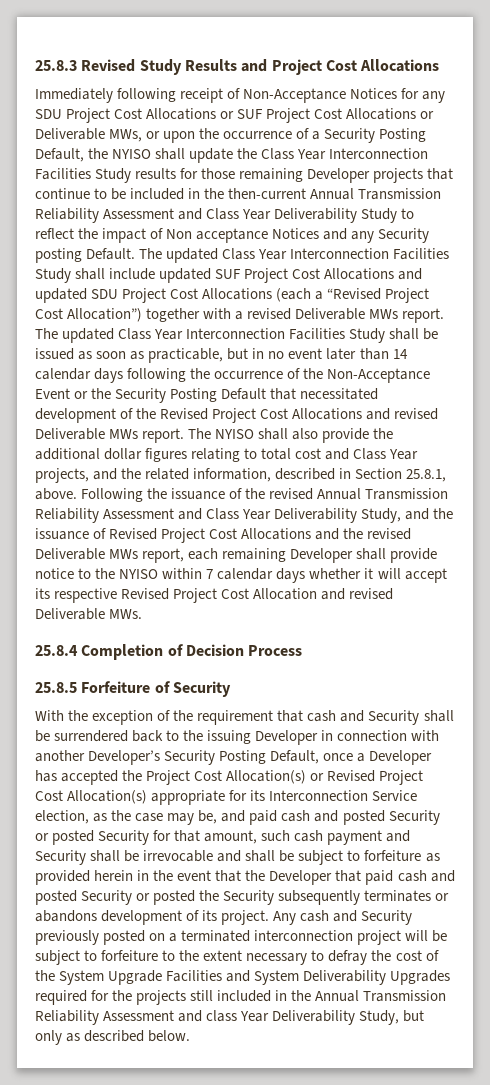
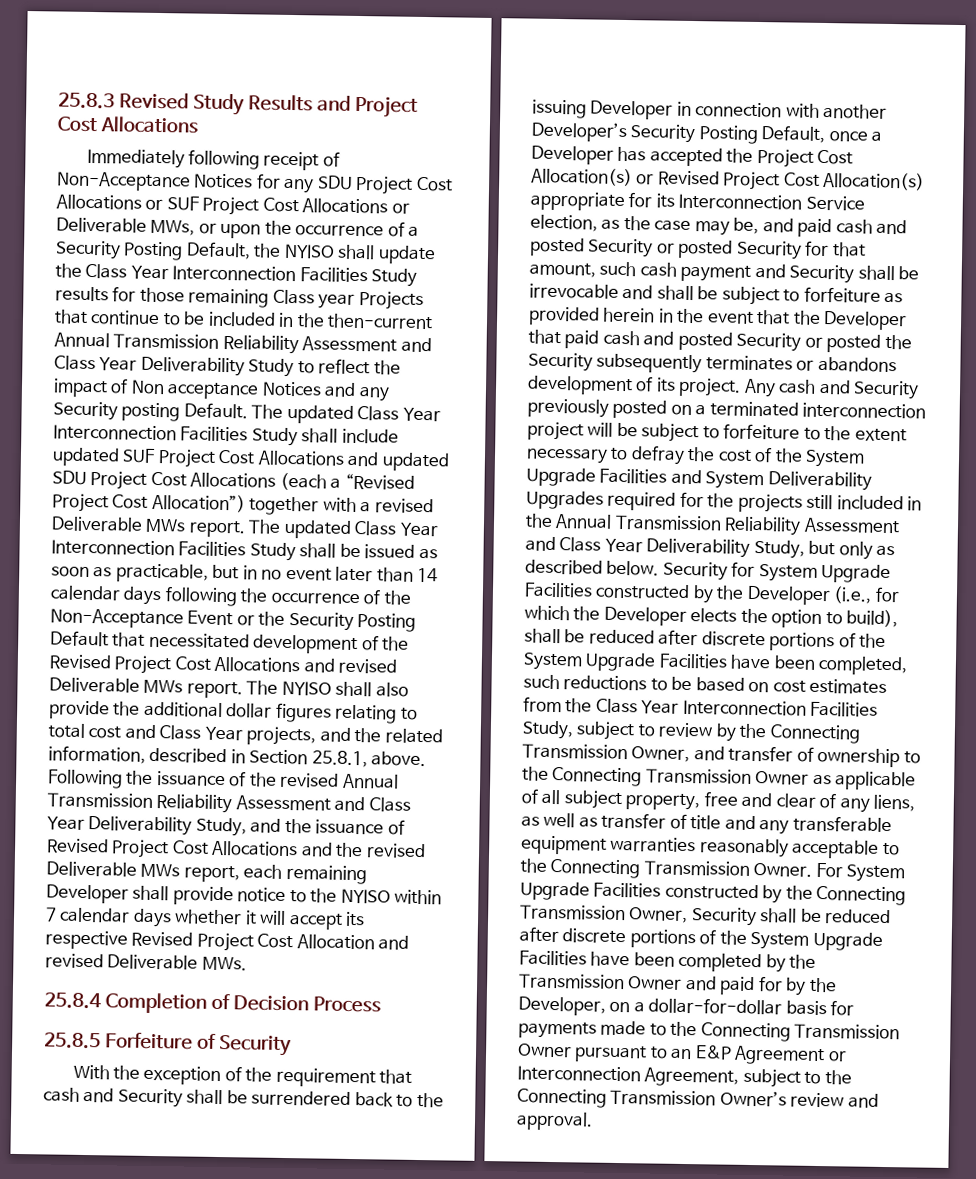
[307,168,424,183] Developer projects -> [272,289,424,310] Class year Projects
[206,1010,238,1022] class -> [559,537,602,552] Class
(191, 1036) none -> [662,561,892,584] [524,582,900,606] [524,605,899,629] [524,628,887,652] [523,652,909,676] [523,674,888,695] [523,696,879,717] [522,720,860,744] [522,743,921,768] [522,766,917,791] [521,788,916,813] [521,812,892,835] [521,835,900,859] [520,858,906,883] [520,881,907,906] [520,904,892,927] [519,926,883,951] [519,950,817,973] [519,973,837,996] [518,996,855,1016] [518,1020,901,1042] [517,1043,847,1066] [517,1065,852,1088] [517,1088,879,1108] [516,1111,593,1131] Security for System Upgrade Facilities constructed by the Developer (i.e., for which the Developer elects the option to build), shall be reduced after discrete portions of the System Upgrade Facilities have been completed, such reductions to be based on cost estimates from the Class Year Interconnection Facilities Study, subject to review by the Connecting Transmission Owner, and transfer of ownership to the Connecting Transmission Owner as applicable of all subject property, free and clear of any liens, as well as transfer of title and any transferable equipment warranties reasonably acceptable to the Connecting Transmission Owner. For System Upgrade Facilities constructed by the Connecting Transmission Owner, Security shall be reduced after discrete portions of the System Upgrade Facilities have been completed by the Transmission Owner and paid for by the Developer, on a dollar-for-dollar basis for payments made to the Connecting Transmission Owner pursuant to an E&P Agreement or Interconnection Agreement, subject to the Connecting Transmission Owner’s review and approval.

